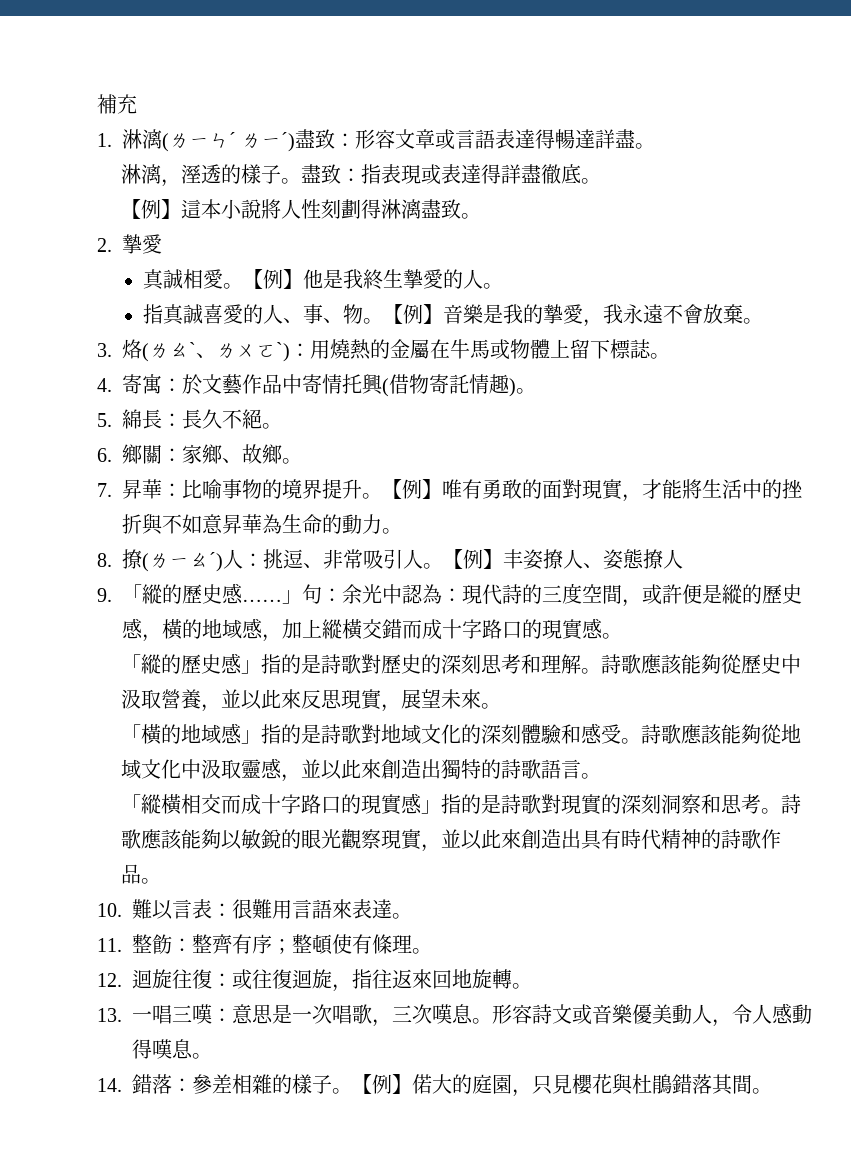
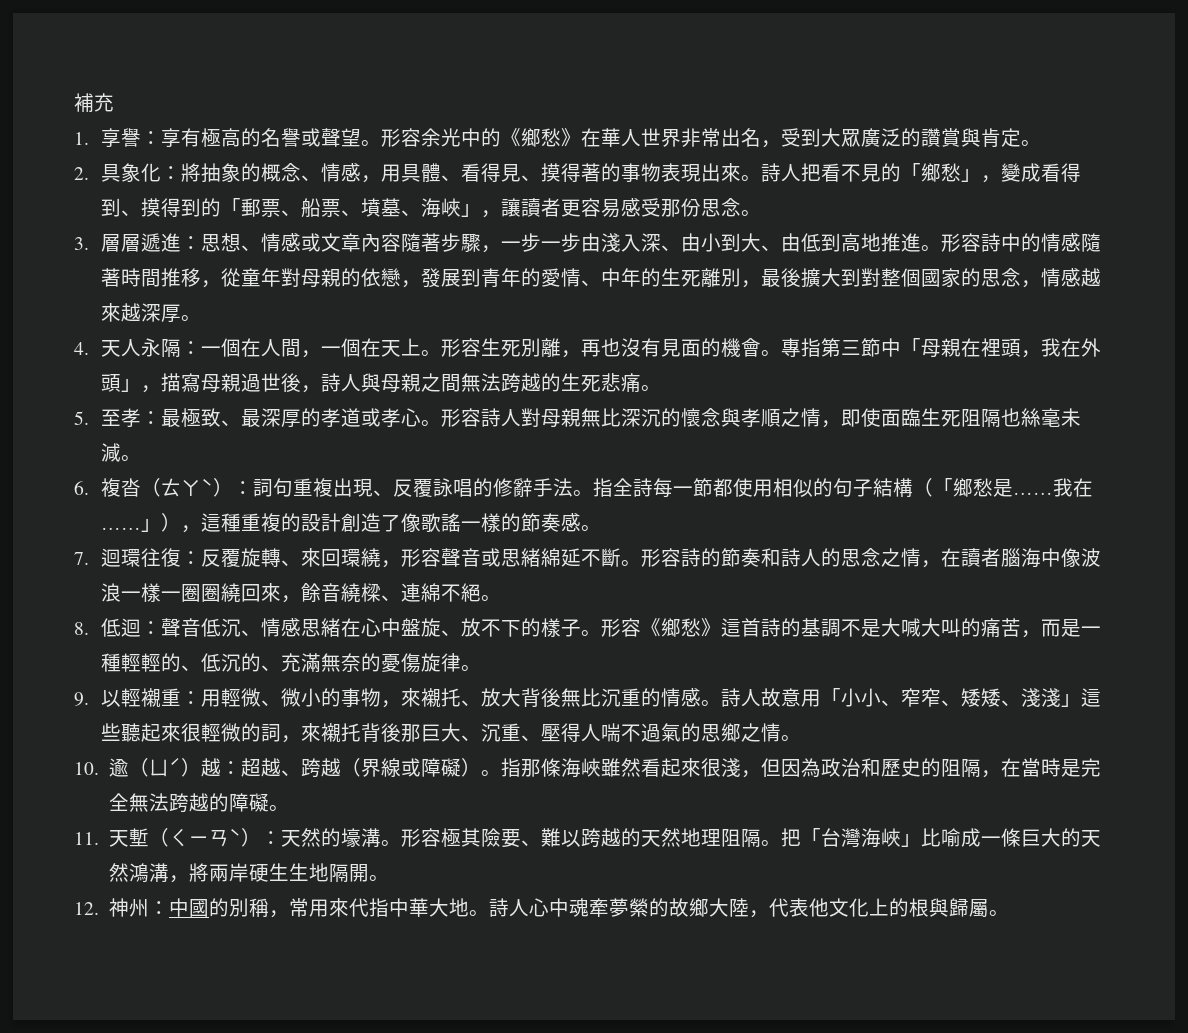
[122,129,656,152] [121,164,602,187] [121,199,482,219] [97,234,162,254] [143,269,504,290] [143,304,764,327] [97,339,670,362] [97,374,536,397] [97,409,282,429] [97,444,302,464] [97,479,803,502] [122,513,402,535] [97,549,683,572] [97,583,802,607] [122,618,622,642] [121,653,802,675] [121,689,502,712] [121,723,802,745] [121,758,602,782] [121,793,802,815] [121,829,782,852] [121,864,162,884] [97,899,412,920] [97,934,432,955] [97,969,532,992] [97,1003,812,1027] [132,1039,212,1059] [97,1073,752,1097] 淋漓(ㄌㄧㄣˊ ㄌㄧˊ)盡致：形容文章或言語表達得暢達詳盡。 // 淋漓，溼透的樣子。盡致：指表現或表達得詳盡徹底。 // 【例】這本小說將人性刻劃得淋漓盡致。 // 2.摯愛 // 真誠相愛。【例】他是我終生摯愛的人。 // 指真誠喜愛的人、事、物。【例】音樂是我的摯愛，我永遠不會放棄。 // 3.烙(ㄌㄠˋ、ㄌㄨㄛˋ)：用燒熱的金屬在牛馬或物體上留下標誌。 // 4.寄寓：於文藝作品中寄情托興(借物寄託情趣)。 // 5.綿長：長久不絕。 // 6.鄉關：家鄉、故鄉。 // 7.昇華：比喻事物的境界提升。【例】唯有勇敢的面對現實，才能將生活中的挫折與不如意昇華為生命的動力。 // 8.撩(ㄌㄧㄠˊ)人：挑逗、非常吸引人。【例】丰姿撩人、姿態撩人 // 9.「縱的歷史感……」句：余光中認為：現代詩的三度空間，或許便是縱的歷史感，橫的地域感，加上縱橫交錯而成十字路口的現實感。 // 「縱的歷史感」指的是詩歌對歷史的深刻思考和理解。詩歌應該能夠從歷史中汲取營養，並以此來反思現實，展望未來。 // 「橫的地域感」指的是詩歌對地域文化的深刻體驗和感受。詩歌應該能夠從地域文化中汲取靈感，並以此來創造出獨特的詩歌語言。 // 「縱橫相交而成十字路口的現實感」指的是詩歌對現實的深刻洞察和思考。詩歌應該能夠以敏銳的眼光觀察現實，並以此來創造出具有時代精神的詩歌作品。 // 10.難以言表：很難用言語來表達。 // 11.整飭：整齊有序；整頓使有條理。 // 12.迴旋往復：或往復迴旋，指往返來回地旋轉。 // 13.一唱三嘆：意思是一次唱歌，三次嘆息。形容詩文或音樂優美動人，令人感動得嘆息。 // 14.錯落：參差相雜的樣子。【例】偌大的庭園，只見櫻花與杜鵑錯落其間 -> [101,128,1042,148] [74,163,1082,183] [101,198,762,218] [74,233,1102,253] [101,268,1102,288] [101,303,202,322] [74,338,1102,358] [101,373,662,393] [74,408,1082,428] [101,443,142,462] [74,478,1094,498] [101,513,602,533] [74,548,1102,568] [101,583,502,603] [74,618,1102,638] [101,653,482,673] [74,688,1102,708] [101,723,802,743] [74,758,1101,778] [108,793,289,813] [74,828,1101,848] [108,863,389,883] [74,898,989,918] 享譽：享有極高的名譽或聲望。形容余光中的《鄉愁》在華人世界非常出名，受到大眾廣泛的讚賞與肯定。 // 2.具象化：將抽象的概念、情感，用具體、看得見、摸得著的事物表現出來。詩人把看不見的「鄉愁」，變成看得到、摸得到的「郵票、船票、墳墓、海峽」，讓讀者更容易感受那份思念。 // 3.層層遞進：思想、情感或文章內容隨著步驟，一步一步由淺入深、由小到大、由低到高地推進。形容詩中的情感隨著時間推移，從童年對母親的依戀，發展到青年的愛情、中年的生死離別，最後擴大到對整個國家的思念，情感越來越深厚。 // 4.天人永隔：一個在人間，一個在天上。形容生死別離，再也沒有見面的機會。專指第三節中「母親在裡頭，我在外頭」，描寫母親過世後，詩人與母親之間無法跨越的生死悲痛。 // 5.至孝：最極致、最深厚的孝道或孝心。形容詩人對母親無比深沉的懷念與孝順之情，即使面臨生死阻隔也絲毫未減。 // 6.複沓（ㄊㄚˋ）：詞句重複出現、反覆詠唱的修辭手法。指全詩每一節都使用相似的句子結構（「鄉愁是……我在……」），這種重複的設計創造了像歌謠一樣的節奏感。 // 7.迴環往復：反覆旋轉、來回環繞，形容聲音或思緒綿延不斷。形容詩的節奏和詩人的思念之情，在讀者腦海中像波浪一樣一圈圈繞回來，餘音繞樑、連綿不絕。 // 8.低迴：聲音低沉、情感思緒在心中盤旋、放不下的樣子。形容《鄉愁》這首詩的基調不是大喊大叫的痛苦，而是一種輕輕的、低沉的、充滿無奈的憂傷旋律。 // 9.以輕襯重：用輕微、微小的事物，來襯托、放大背後無比沉重的情感。詩人故意用「小小、窄窄、矮矮、淺淺」這些聽起來很輕微的詞，來襯托背後那巨大、沉重、壓得人喘不過氣的思鄉之情。 // 10.逾（ㄩˊ）越：超越、跨越（界線或障礙）。指那條海峽雖然看起來很淺，但因為政治和歷史的阻隔，在當時是完全無法跨越的障礙。 // 11.天塹（ㄑㄧㄢˋ）：天然的壕溝。形容極其險要、難以跨越的天然地理阻隔。把「台灣海峽」比喻成一條巨大的天然鴻溝，將兩岸硬生生地隔開。 // 12.神州：中國的別稱，常用來代指中華大地。詩人心中魂牽夢縈的故鄉大陸，代表他文化上的根與歸屬

